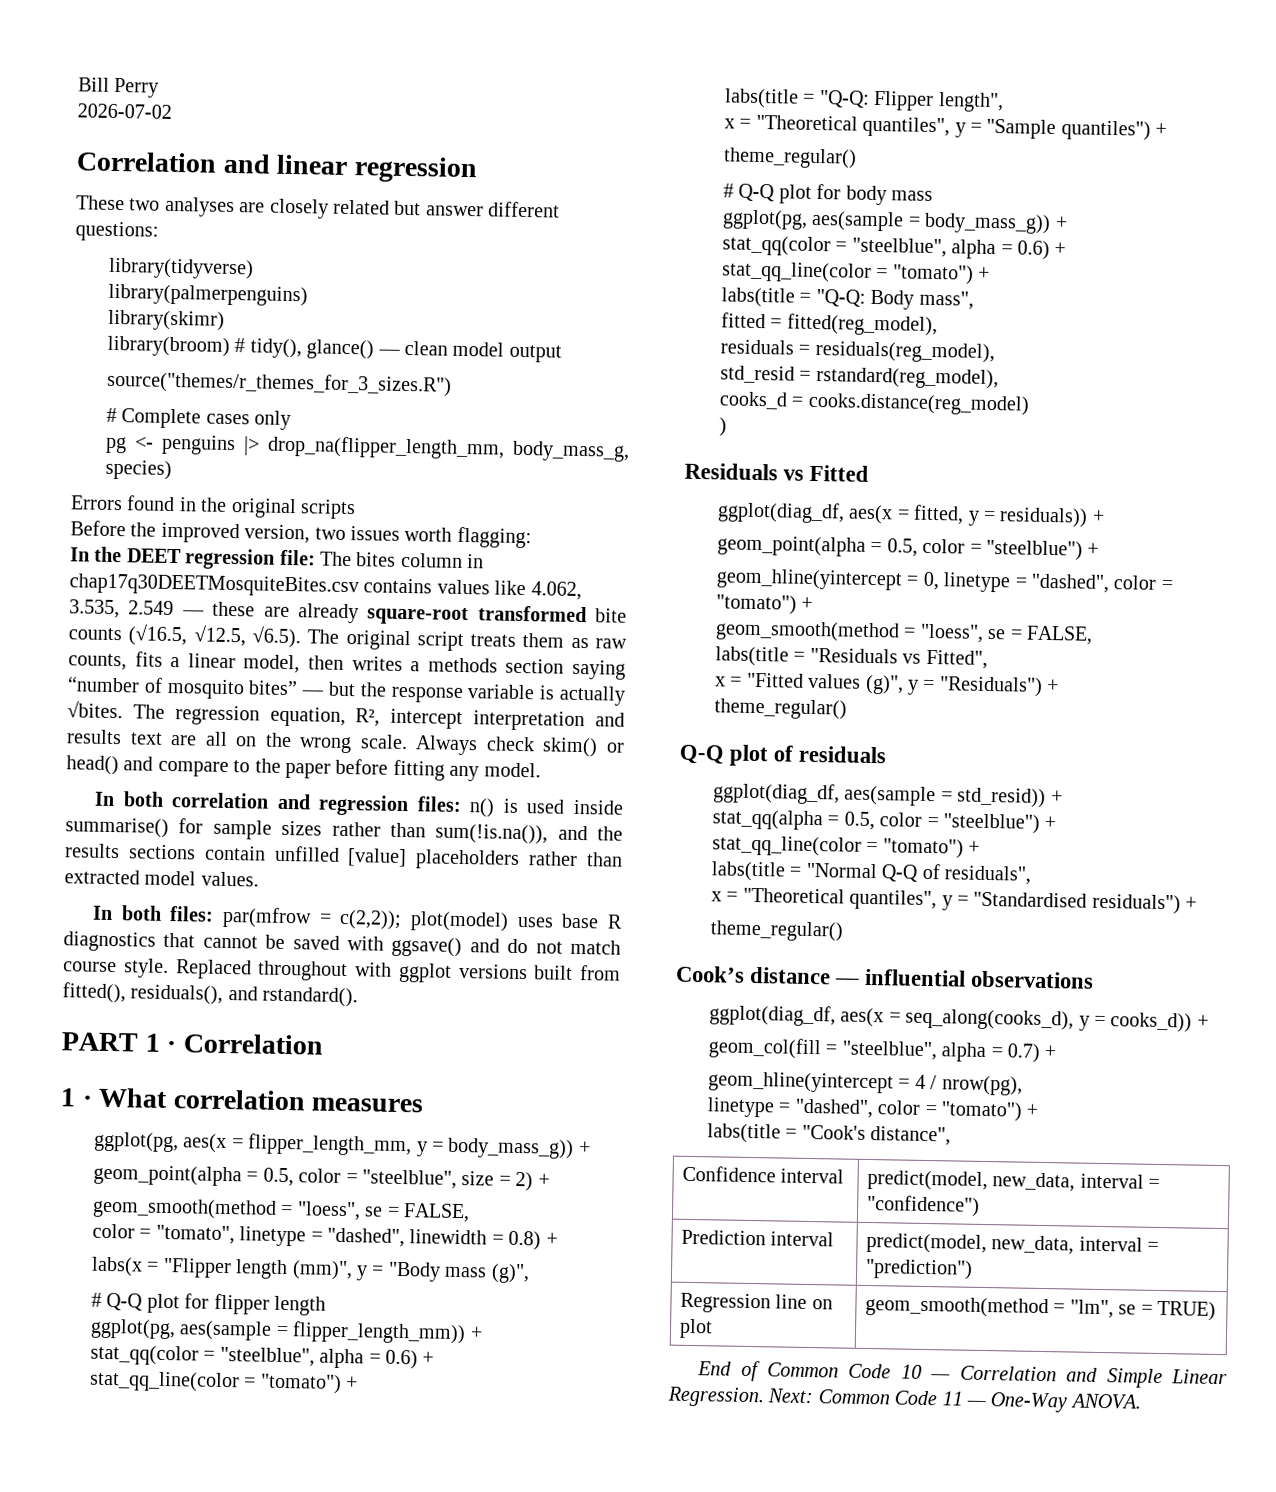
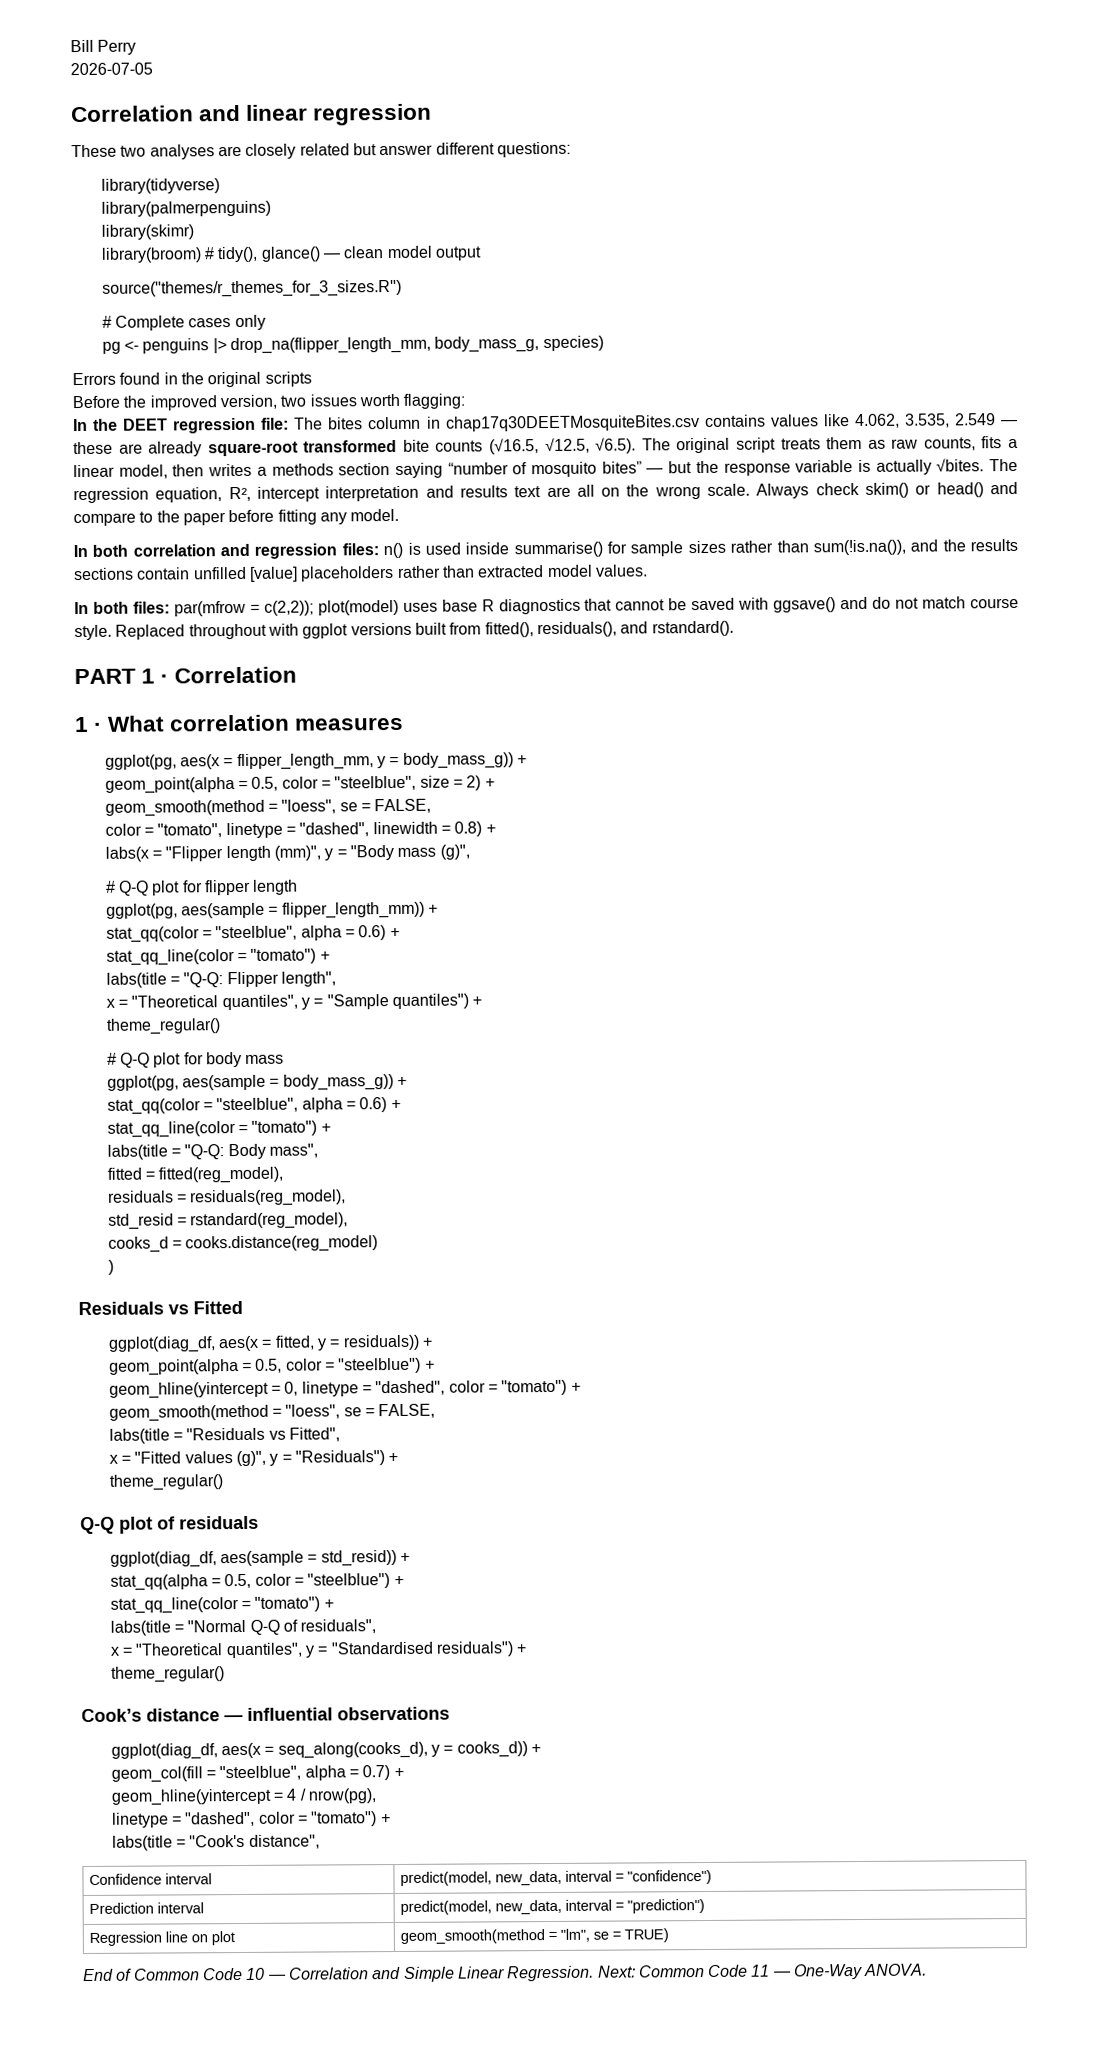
[77,103,172,119] 2026-07-02 -> [70,62,153,76] 2026-07-05

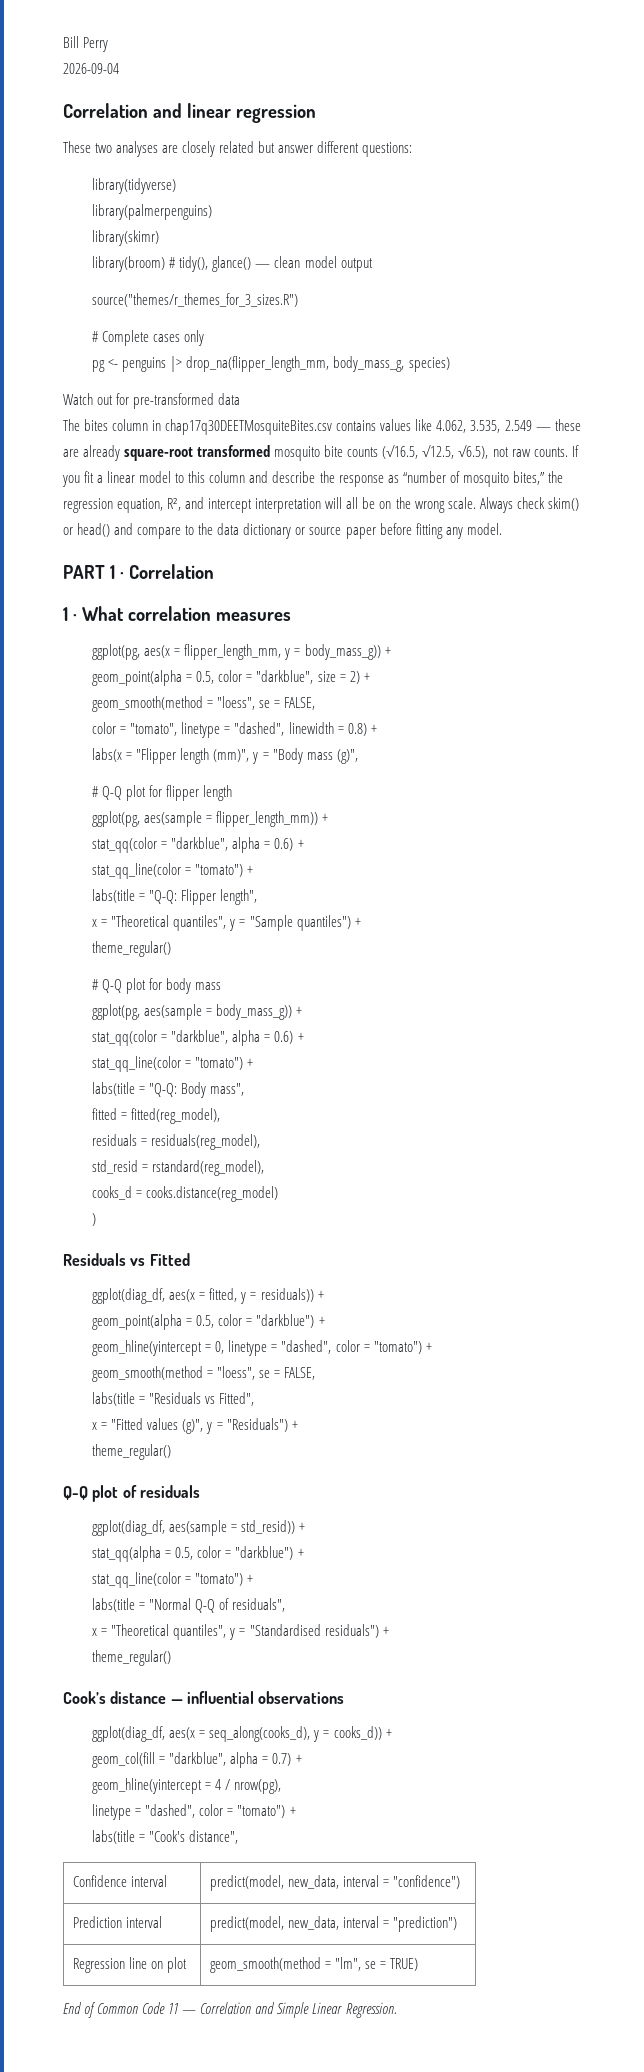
[70,62,153,76] 2026-07-05 -> [63,63,119,74] 2026-09-04
[72,371,312,388] [72,393,466,411] [73,417,290,434] Errors found in the original scripts // Before the improved version, two issues worth flagging: // In the DEET regression file: -> [63,393,241,409] Watch out for pre-transformed data //
(398, 446) none -> [274,446,321,461] mosquito
[595,436,1018,454] [73,458,1019,479] √6.5). The original script treats them as raw counts, fits a linear model, then writes a methods section saying “number of mosquito bites” — but the response variable is actually √bites. The -> [458,445,579,459] [62,471,563,487] √6.5), not raw counts. If you fit a linear model to this column and describe the response as “number of mosquito bites,” the
(251, 494) none -> [185,497,205,509] and
[425,484,595,498] and results text are all -> [325,497,376,509] will all be
(180, 516) none -> [217,523,342,539] data dictionary or source
[73,538,1018,559] [74,564,648,582] [74,596,1020,617] [74,620,734,641] // In both correlation and regression files: n() is used inside summarise() for sample sizes rather than sum(!is.na()), and the results sections contain unfilled [value] placeholders rather than extracted model values. // In both files: par(mfrow = c(2,2)); plot(model) uses base R diagnostics that cannot be saved with ggsave() and do not match course style. Replaced throughout with ggplot versions built from fitted(), residuals(), and rstandard(). -> (502, 529) none
[334,775,417,791] "steelblue", -> [256,670,314,684] "darkblue",
[215,925,298,941] "steelblue", -> [171,837,229,851] "darkblue",
[216,1097,299,1113] "steelblue", -> [171,1030,229,1044] "darkblue",
[338,1357,422,1374] "steelblue") -> [256,1314,315,1328] "darkblue")
[307,1573,391,1589] "steelblue") -> [235,1546,294,1560] "darkblue")
[219,1765,302,1781] "steelblue", -> [169,1752,227,1766] "darkblue",
[246,1967,266,1980] 10 -> [168,2003,180,2014] 11
[597,1963,928,1980] Next: Common Code 11 — One-Way ANOVA. -> (397, 2010) none

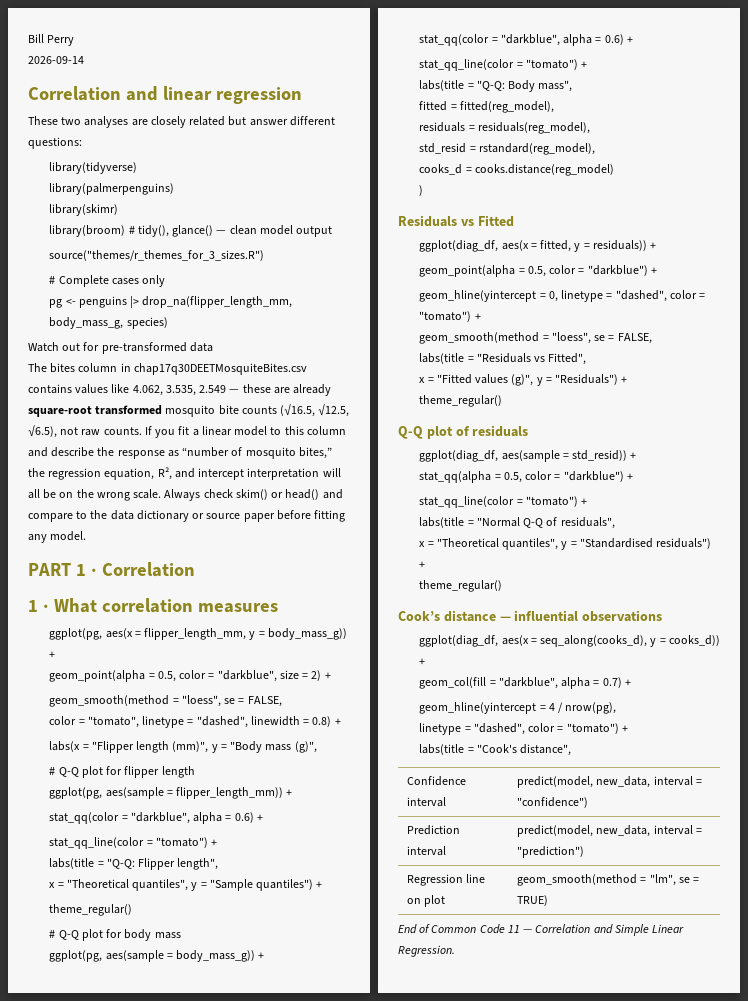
[63,63,119,74] 2026-09-04 -> [28,56,84,64] 2026-09-14

